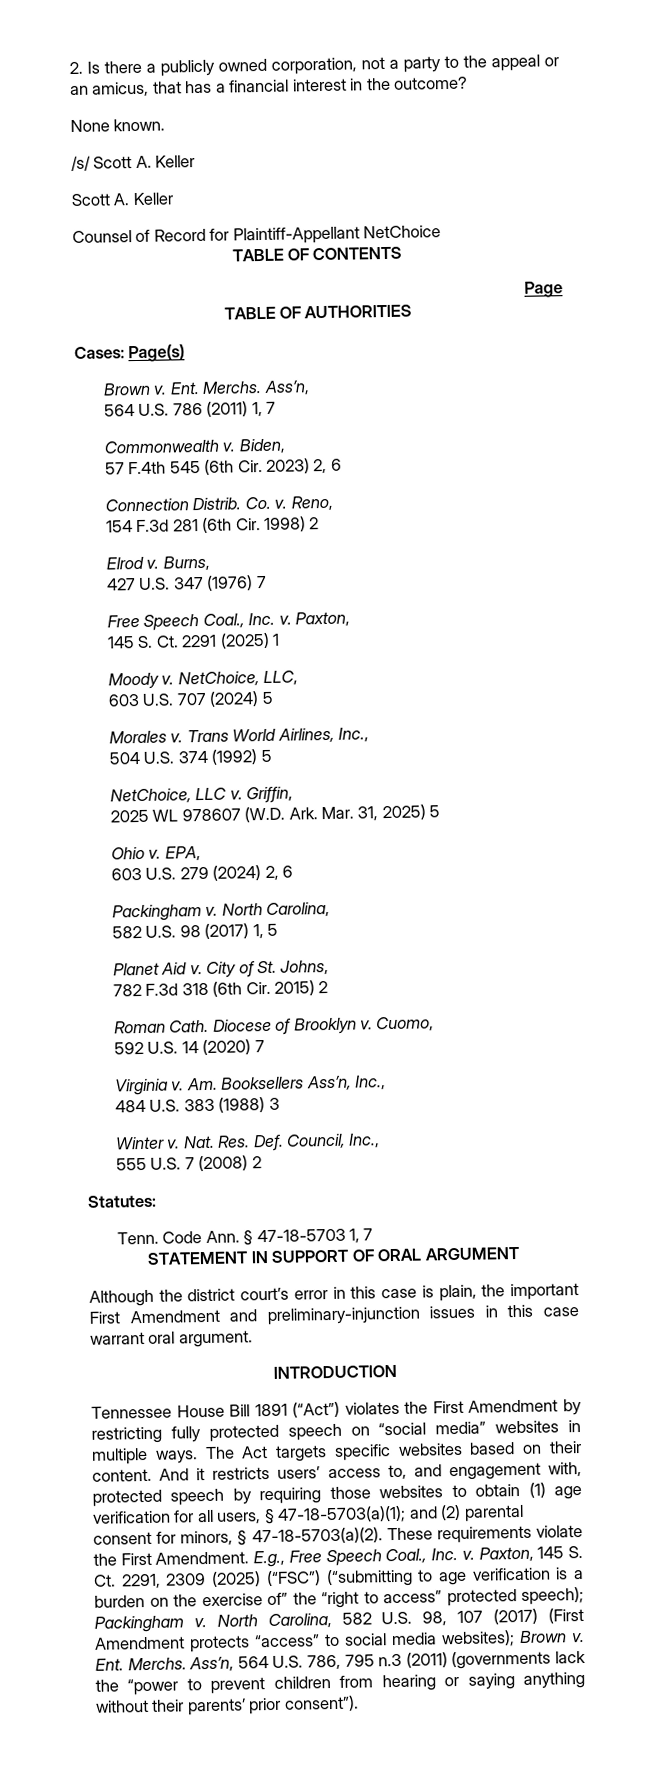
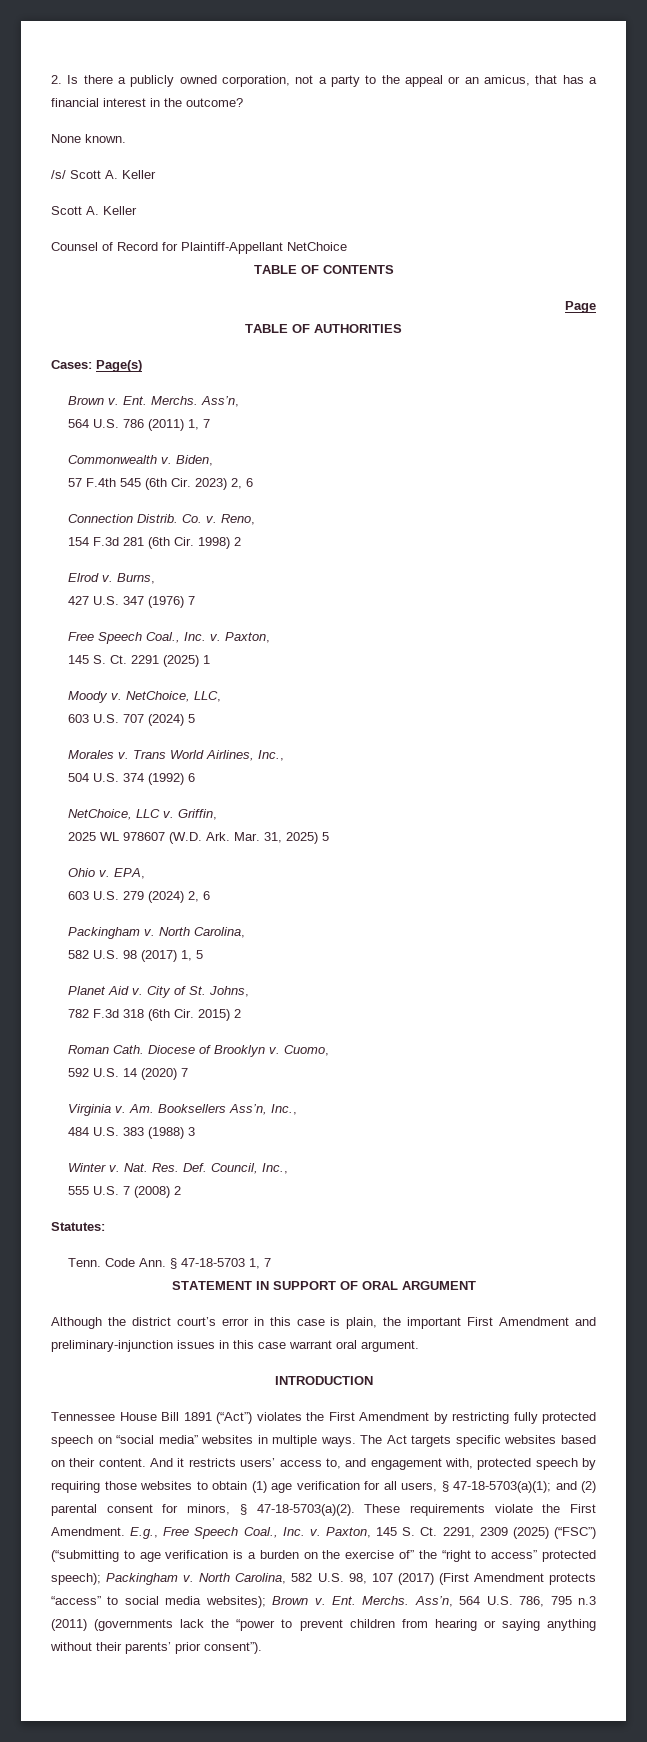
[260,749,272,763] 5 -> [188,773,196,782] 6

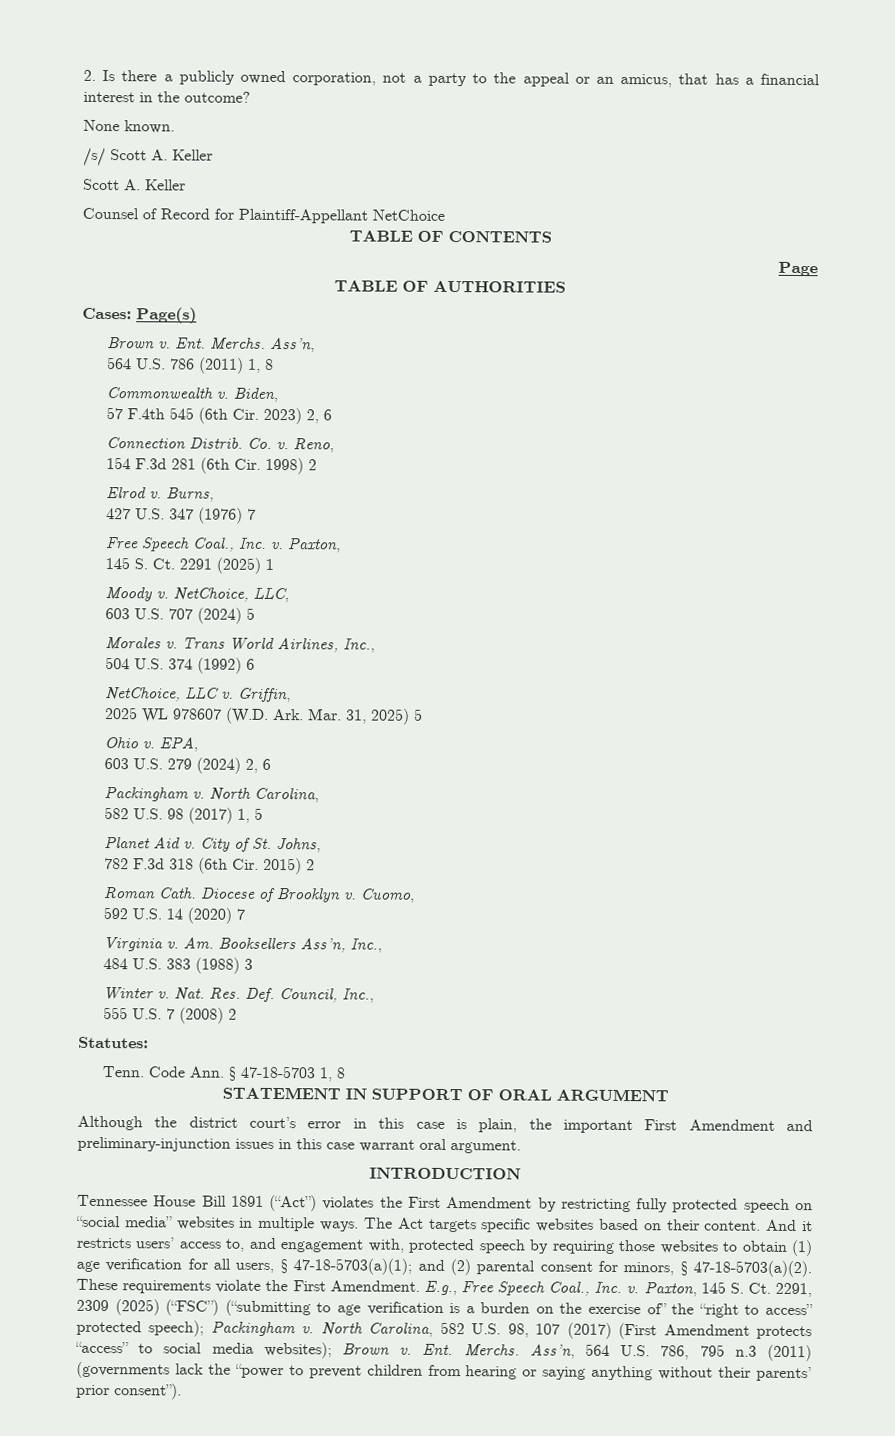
[203,419,211,428] 7 -> [264,358,274,370] 8
[264,1258,272,1267] 7 -> [335,1067,345,1079] 8

